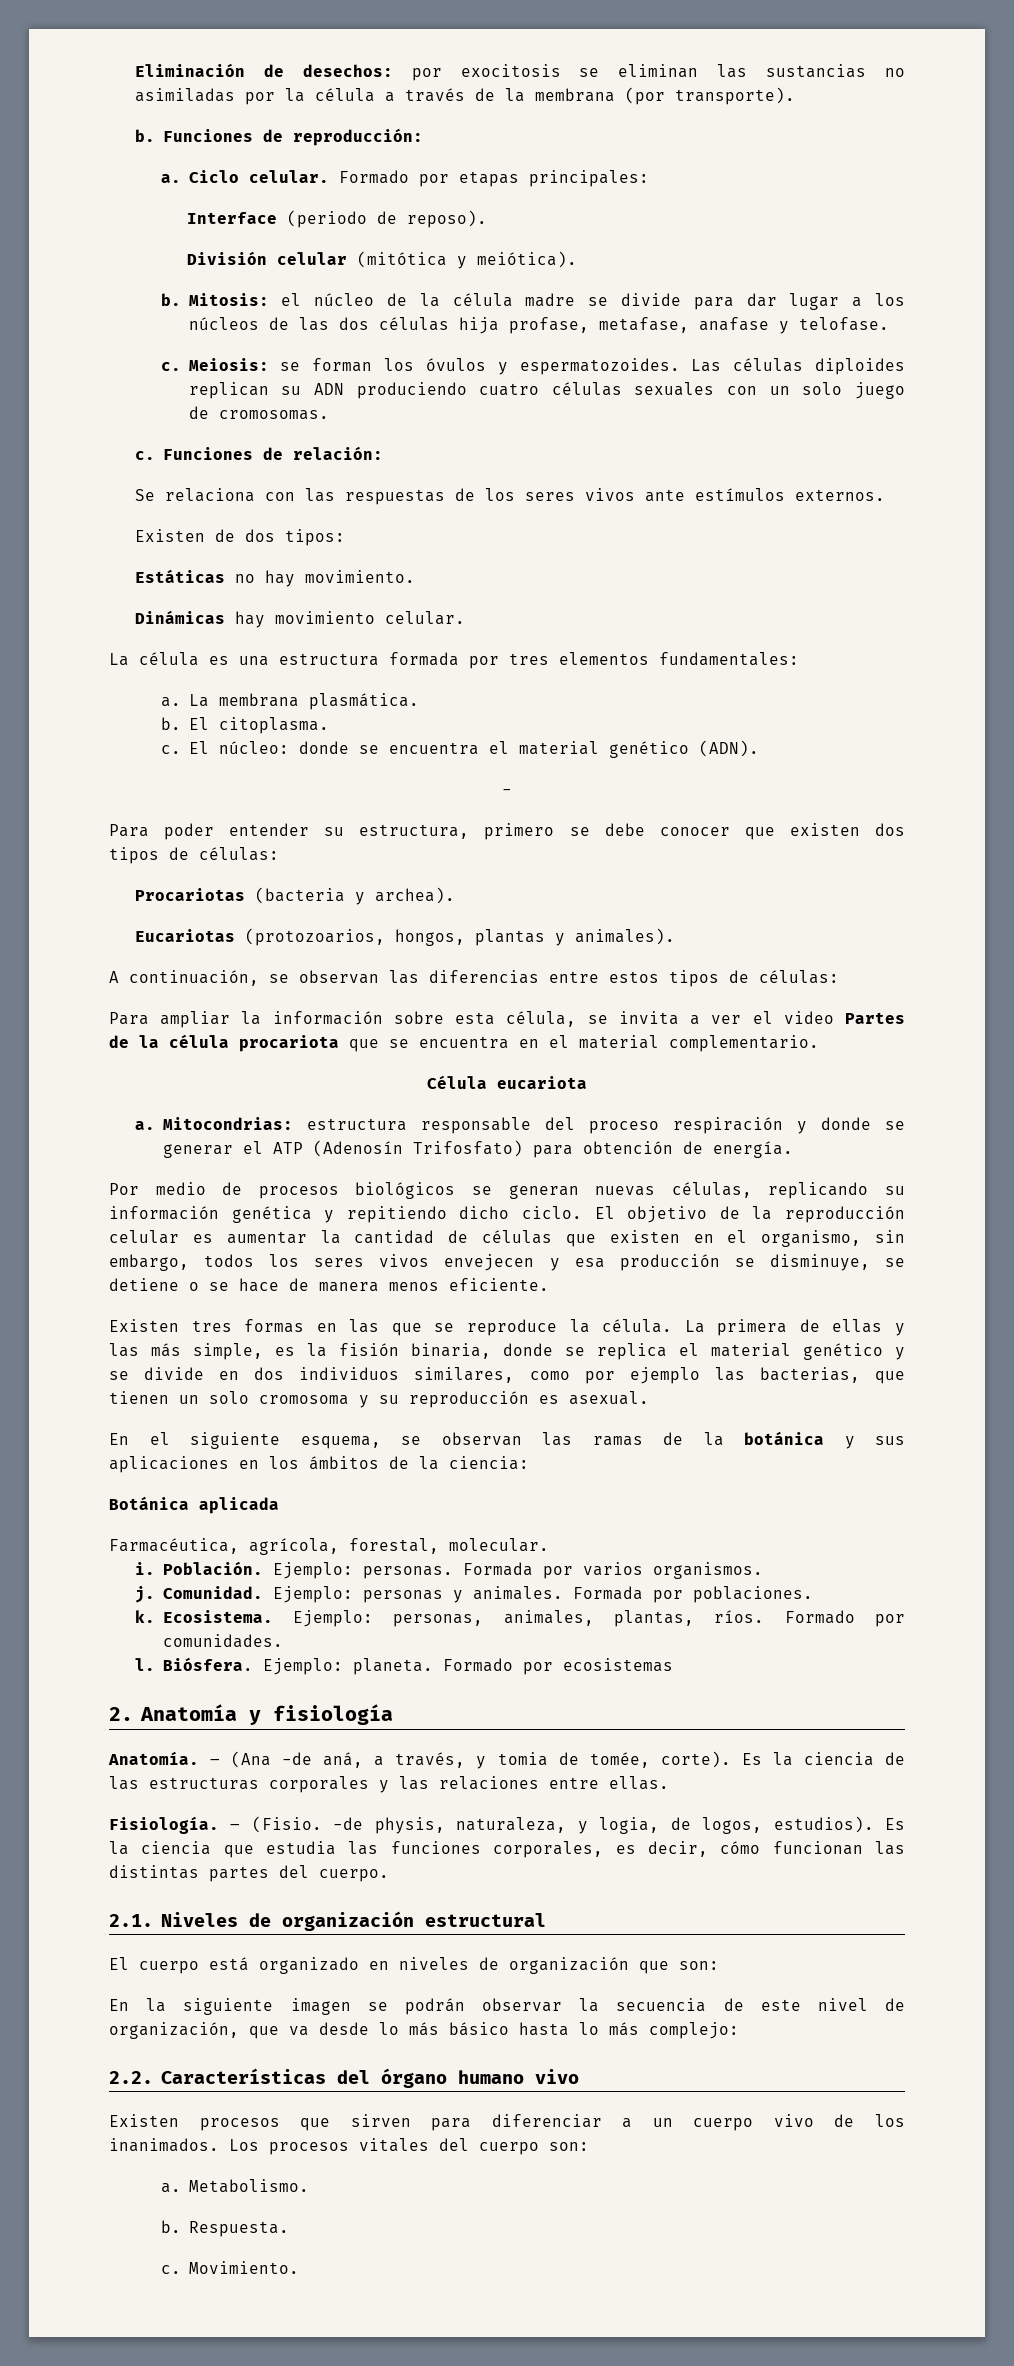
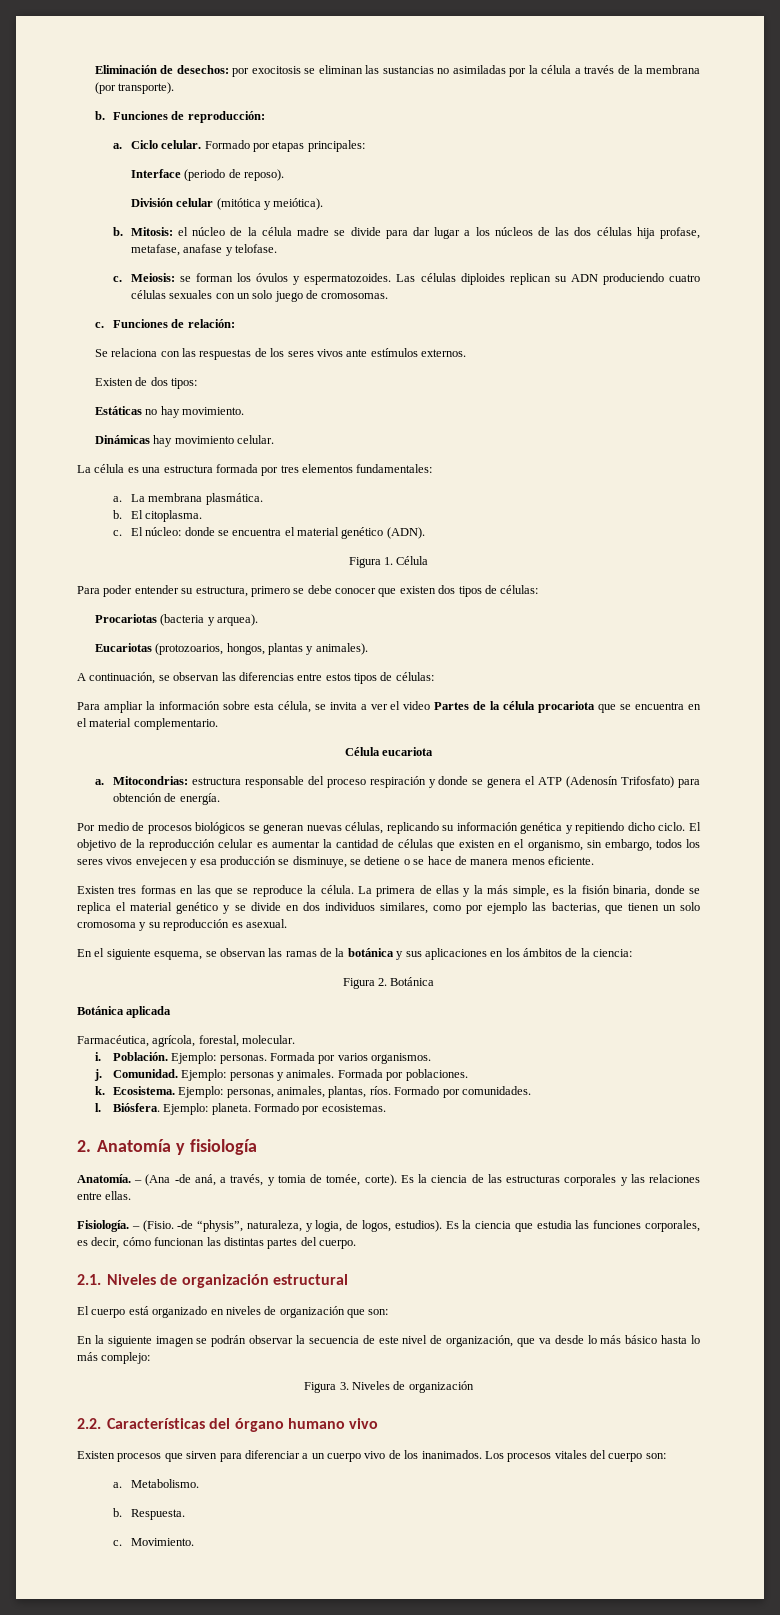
[502,789,512,795] - -> [348,556,429,568] Figura 1. Célula
[374,887,455,904] archea). -> [217,614,259,626] arquea).
[162,1144,233,1158] generar -> [487,778,522,788] genera
[109,1343,139,1357] las -> [473,885,483,894] la
(529, 1463) none -> [342,977,435,989] // Figura 2. Botánica
[562,1658,673,1672] ecosistemas -> [321,1104,386,1112] ecosistemas.
[374,1817,445,1834] physis, -> [197,1220,244,1232] “physis”,
(739, 2030) none -> [304,1381,474,1393] // Figura 3. Niveles de organización

